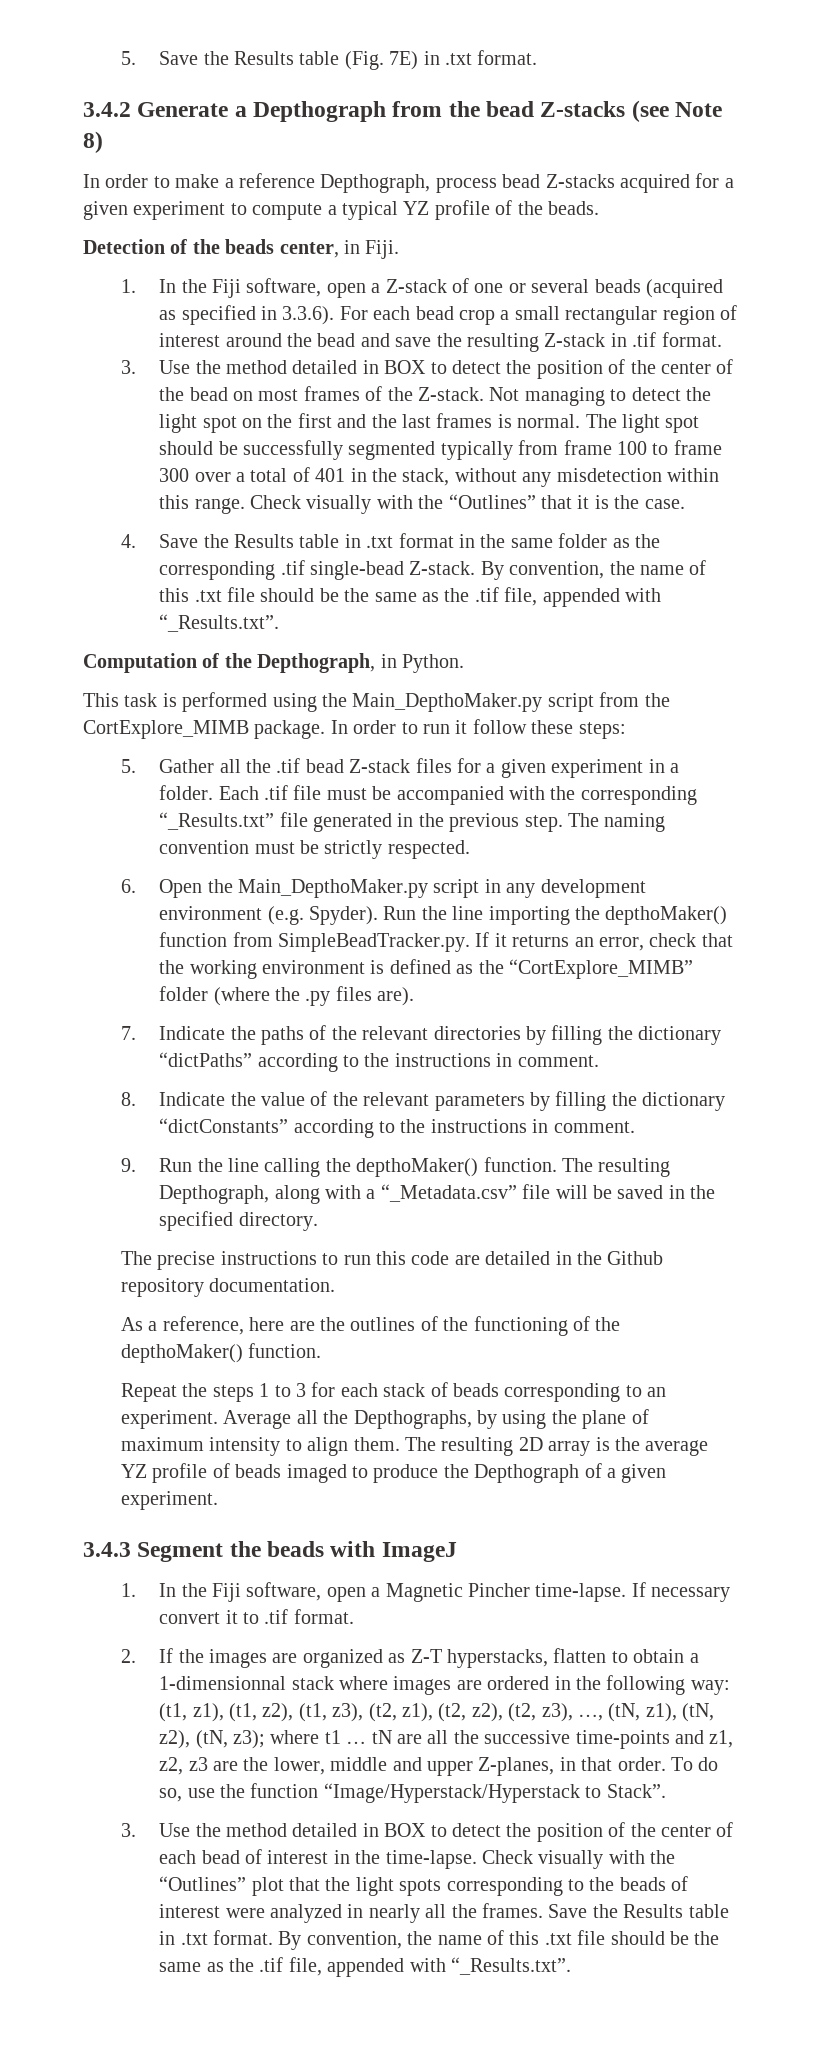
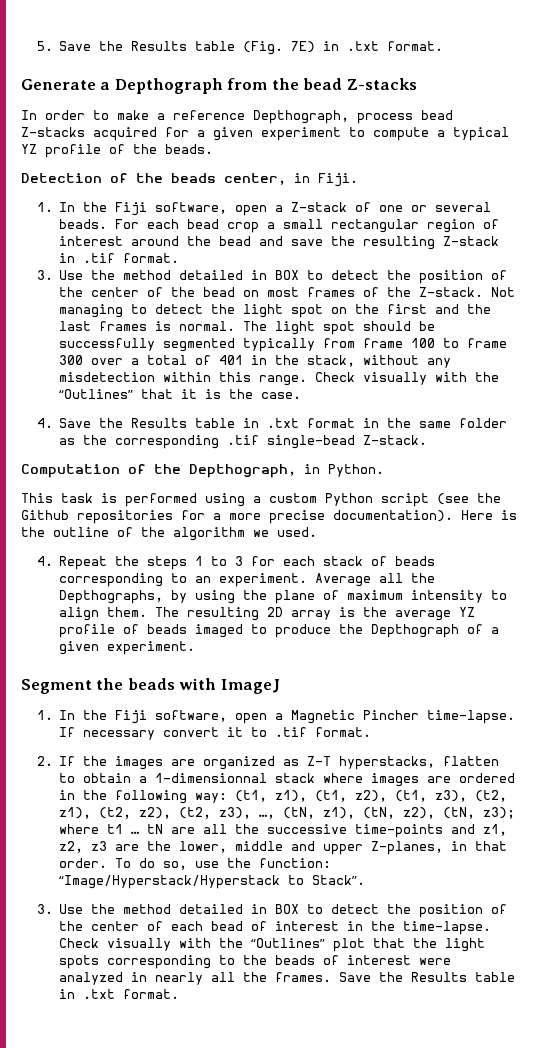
[83,102,131,117] 3.4.2 -> (444, 46) none
[631,100,723,122] [83,131,103,153] (see Note 8) -> (417, 84) none
[594,279,723,298] [159,305,335,325] beads (acquired as specified in 3.3.6). -> [59,219,108,229] beads.
[480,560,707,580] [159,587,661,607] [159,614,280,632] By convention, the name of this .txt file should be the same as the .tif file, appended with “_Results.txt”. -> (428, 440) none
[322,692,670,712] [83,719,626,739] [121,758,679,778] [159,785,697,805] [159,812,666,832] [159,840,470,859] [121,879,646,898] [159,906,728,925] [159,932,733,952] [159,959,693,979] [159,986,415,1006] [121,1025,722,1045] [159,1052,599,1072] [121,1091,726,1111] [159,1118,635,1138] [121,1157,671,1177] [159,1184,716,1204] [159,1211,318,1231] [121,1251,664,1270] [121,1278,336,1297] [121,1316,621,1336] [121,1343,322,1363] the Main_DepthoMaker.py script from the CortExplore_MIMB package. In order to run it follow these steps: // 5. Gather all the .tif bead Z-stack files for a given experiment in a folder. Each .tif file must be accompanied with the corresponding “_Results.txt” file generated in the previous step. The naming convention must be strictly respected. // 6. Open the Main_DepthoMaker.py script in any development environment (e.g. Spyder). Run the line importing the depthoMaker() function from SimpleBeadTracker.py. If it returns an error, check that the working environment is defined as the “CortExplore_MIMB” folder (where the .py files are). // 7. Indicate the paths of the relevant directories by filling the dictionary “dictPaths” according to the instructions in comment. // 8. Indicate the value of the relevant parameters by filling the dictionary “dictConstants” according to the instructions in comment. // 9. Run the line calling the depthoMaker() function. The resulting Depthograph, along with a “_Metadata.csv” file will be saved in the specified directory. // The precise instructions to run this code are detailed in the Github repository documentation. // As a reference, here are the outlines of the functioning of the depthoMaker() function. // -> [253,493,501,507] [21,510,517,524] [21,527,317,541] [36,556,53,566] a custom Python script (see the Github repositories for a more precise documentation). Here is the outline of the algorithm we used. // 4.
[83,1542,131,1557] 3.4.3 -> (196, 648) none
[250,1783,319,1798] function -> [259,858,332,868] function:
[278,1930,720,1950] [159,1957,571,1977] By convention, the name of this .txt file should be the same as the .tif file, appended with “_Results.txt”. -> (180, 994) none

